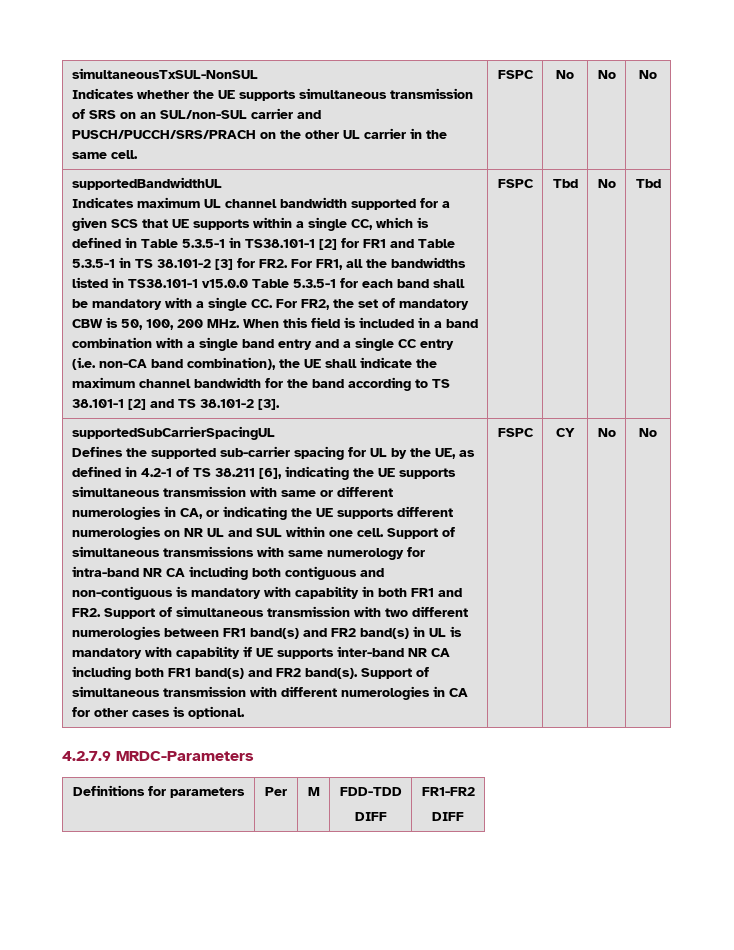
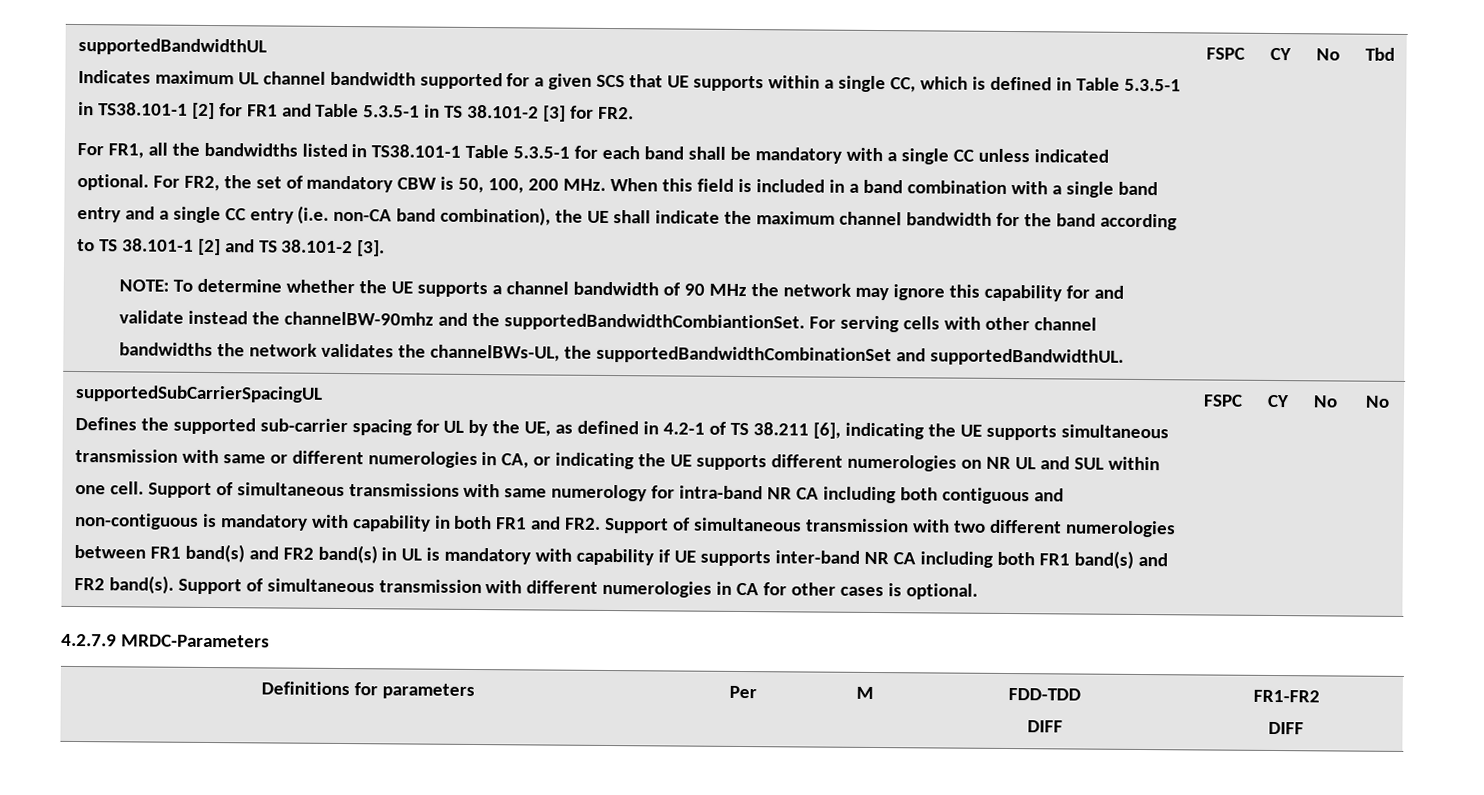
[71,68,258,79] [71,88,473,101] [71,108,321,119] [71,128,447,139] [71,150,138,159] [497,70,534,79] [556,70,574,79] [597,70,616,79] [639,70,657,79] simultaneousTxSUL-NonSUL // Indicates whether the UE supports simultaneous transmission of SRS on an SUL/non-SUL carrier and PUSCH/PUCCH/SRS/PRACH on the other UL carrier in the same cell. | FSPC | No | No | No // -> (77, 47) none
(288, 263) none -> (635, 113) //
[201,279,248,288] v15.0.0 -> (462, 151) none
[250,299,273,308] CC. -> [953,148,1110,163] [76,174,149,191] CC unless indicated optional.
[497,179,534,188] [552,179,578,188] | FSPC | Tbd -> [119,278,1125,302] [119,310,1098,333] [119,342,1125,366] [1205,47,1245,60] [1269,47,1292,61] // NOTE: To determine whether the UE supports a channel bandwidth of 90 MHz the network may ignore this capability for and validate instead the channelBW-90mhz and the supportedBandwidthCombiantionSet. For serving cells with other channel bandwidths the network validates the channelBWs-UL, the supportedBandwidthCombinationSet and supportedBandwidthUL. | FSPC | CY

